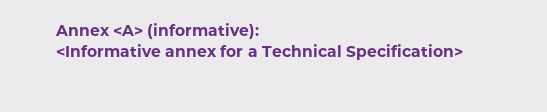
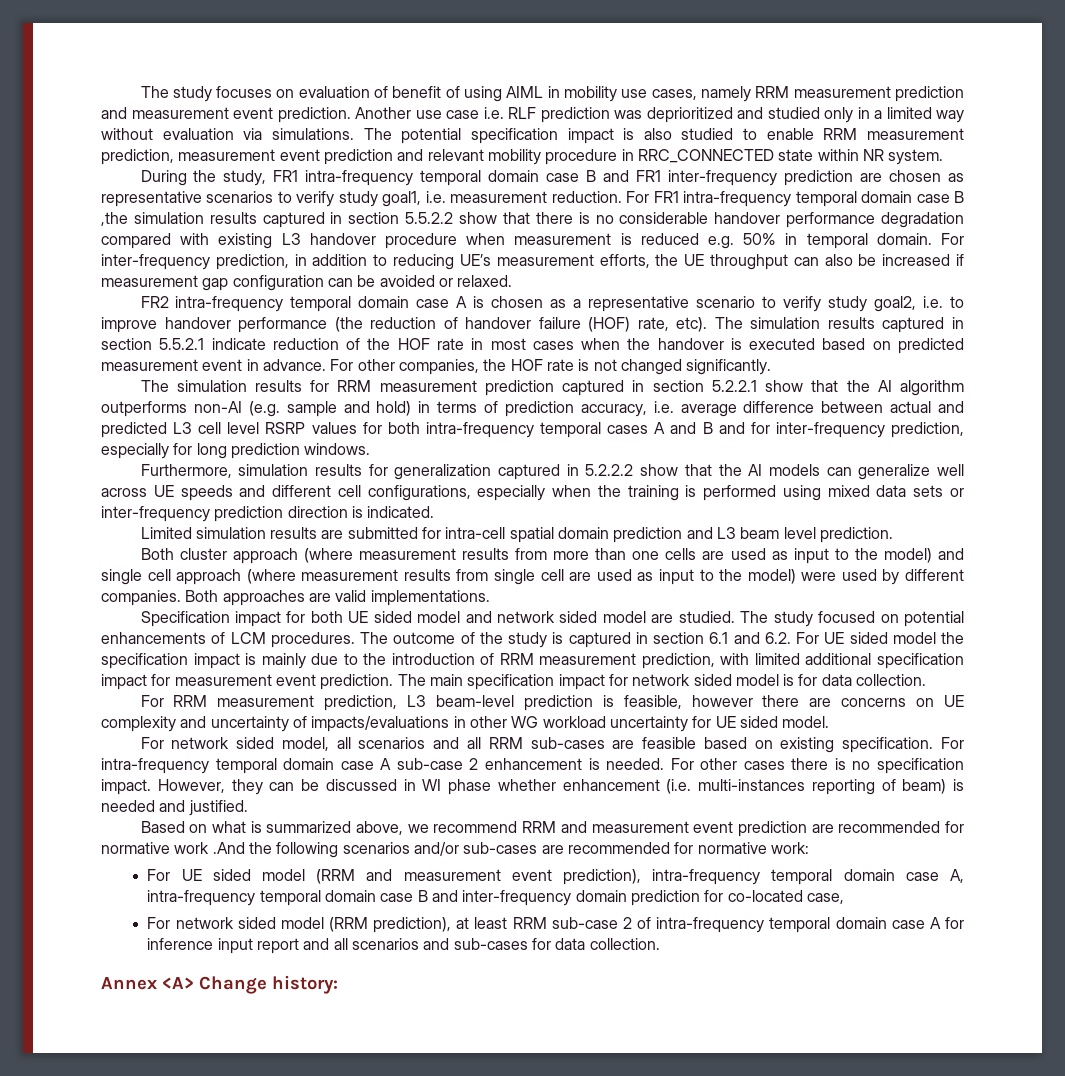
[55,23,260,39] [56,44,463,60] Annex <A> (informative): // <Informative annex for a Technical Specification> -> [140,86,964,102] [101,107,964,123] [101,128,964,144] [101,149,944,165] [140,170,965,186] [101,191,965,207] [101,212,965,228] [101,233,965,249] [101,254,964,270] [101,275,513,291] [140,296,965,312] [101,317,964,333] [101,338,965,354] [101,359,772,375] [140,380,965,396] [101,401,964,417] [101,422,965,438] [101,443,371,459] [140,464,964,480] [101,485,964,501] [101,506,435,522] [140,527,893,543] [140,548,964,564] [101,569,964,585] [101,590,490,606] [140,611,965,627] [101,632,964,648] [101,653,964,669] [101,674,927,690] [140,695,964,711] [101,716,830,732] [140,737,965,753] [101,758,964,774] [101,779,964,795] [101,800,248,816] [140,821,964,837] [101,842,809,858] [147,869,964,885] [147,890,844,906] [147,917,965,933] [147,938,660,954] [101,975,338,994] The study focuses on evaluation of benefit of using AIML in mobility use cases, namely RRM measurement prediction and measurement event prediction. Another use case i.e. RLF prediction was deprioritized and studied only in a limited way without evaluation via simulations. The potential specification impact is also studied to enable RRM measurement prediction, measurement event prediction and relevant mobility procedure in RRC_CONNECTED state within NR system. // During the study, FR1 intra-frequency temporal domain case B and FR1 inter-frequency prediction are chosen as representative scenarios to verify study goal1, i.e. measurement reduction. For FR1 intra-frequency temporal domain case B ,the simulation results captured in section 5.5.2.2 show that there is no considerable handover performance degradation compared with existing L3 handover procedure when measurement is reduced e.g. 50% in temporal domain. For inter-frequency prediction, in addition to reducing UE’s measurement efforts, the UE throughput can also be increased if measurement gap configuration can be avoided or relaxed. // FR2 intra-frequency temporal domain case A is chosen as a representative scenario to verify study goal2, i.e. to improve handover performance (the reduction of handover failure (HOF) rate, etc). The simulation results captured in section 5.5.2.1 indicate reduction of the HOF rate in most cases when the handover is executed based on predicted measurement event in advance. For other companies, the HOF rate is not changed significantly. // The simulation results for RRM measurement prediction captured in section 5.2.2.1 show that the AI algorithm outperforms non-AI (e.g. sample and hold) in terms of prediction accuracy, i.e. average difference between actual and predicted L3 cell level RSRP values for both intra-frequency temporal cases A and B and for inter-frequency prediction, especially for long prediction windows. // Furthermore, simulation results for generalization captured in 5.2.2.2 show that the AI models can generalize well across UE speeds and different cell configurations, especially when the training is performed using mixed data sets or inter-frequency prediction direction is indicated. // Limited simulation results are submitted for intra-cell spatial domain prediction and L3 beam level prediction. // Both cluster approach (where measurement results from more than one cells are used as input to the model) and single cell approach (where measurement results from single cell are used as input to the model) were used by different companies. Both approaches are valid implementations. // Specification impact for both UE sided model and network sided model are studied. The study focused on potential enhancements of LCM procedures. The outcome of the study is captured in section 6.1 and 6.2. For UE sided model the specification impact is mainly due to the introduction of RRM measurement prediction, with limited additional specification impact for measurement event prediction. The main specification impact for network sided model is for data collection. // For RRM measurement prediction, L3 beam-level prediction is feasible, however there are concerns on UE complexity and uncertainty of impacts/evaluations in other WG workload uncertainty for UE sided model. // For network sided model, all scenarios and all RRM sub-cases are feasible based on existing specification. For intra-frequency temporal domain case A sub-case 2 enhancement is needed. For other cases there is no specification impact. However, they can be discussed in WI phase whether enhancement (i.e. multi-instances reporting of beam) is needed and justified. // Based on what is summarized above, we recommend RRM and measurement event prediction are recommended for normative work .And the following scenarios and/or sub-cases are recommended for normative work: // For UE sided model (RRM and measurement event prediction), intra-frequency temporal domain case A, intra-frequency temporal domain case B and inter-frequency domain prediction for co-located case, // For network sided model (RRM prediction), at least RRM sub-case 2 of intra-frequency temporal domain case A for inference input report and all scenarios and sub-cases for data collection. // Annex <A> Change history:

